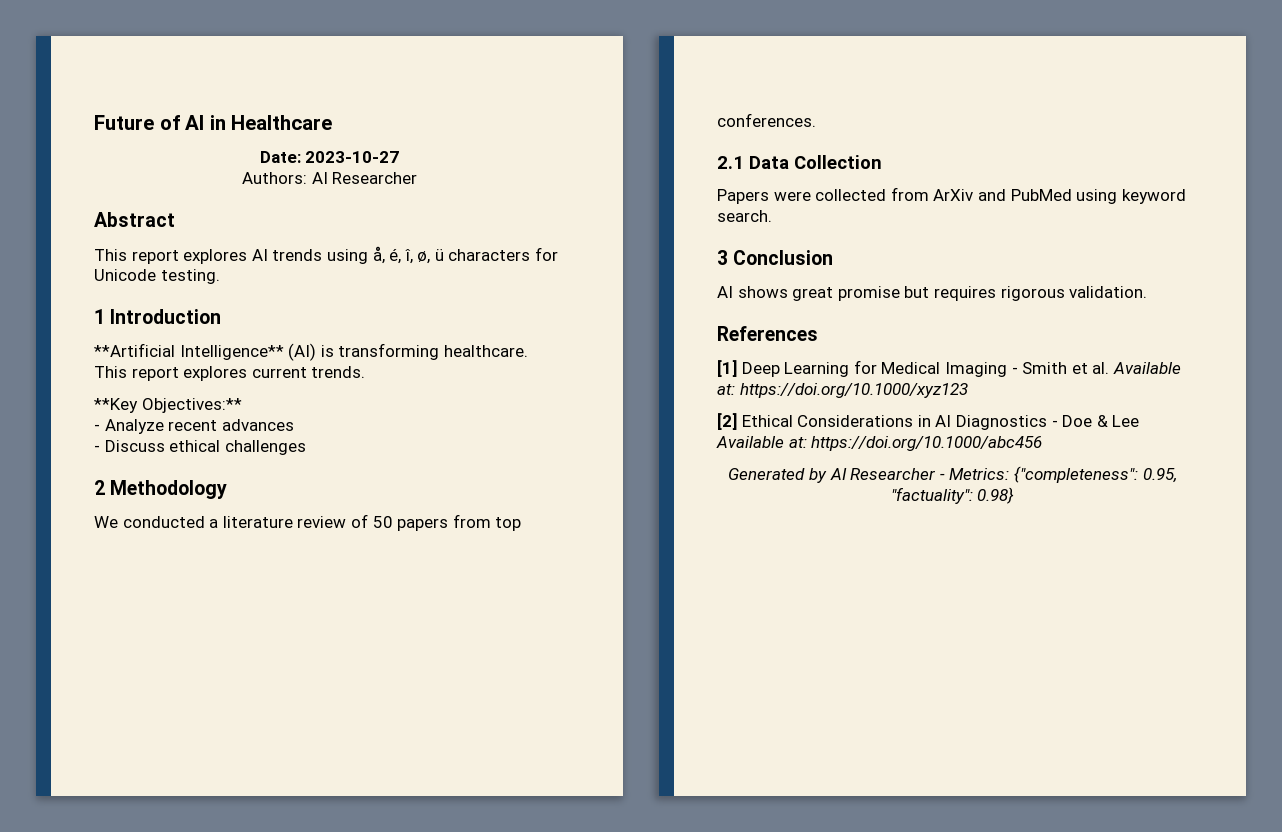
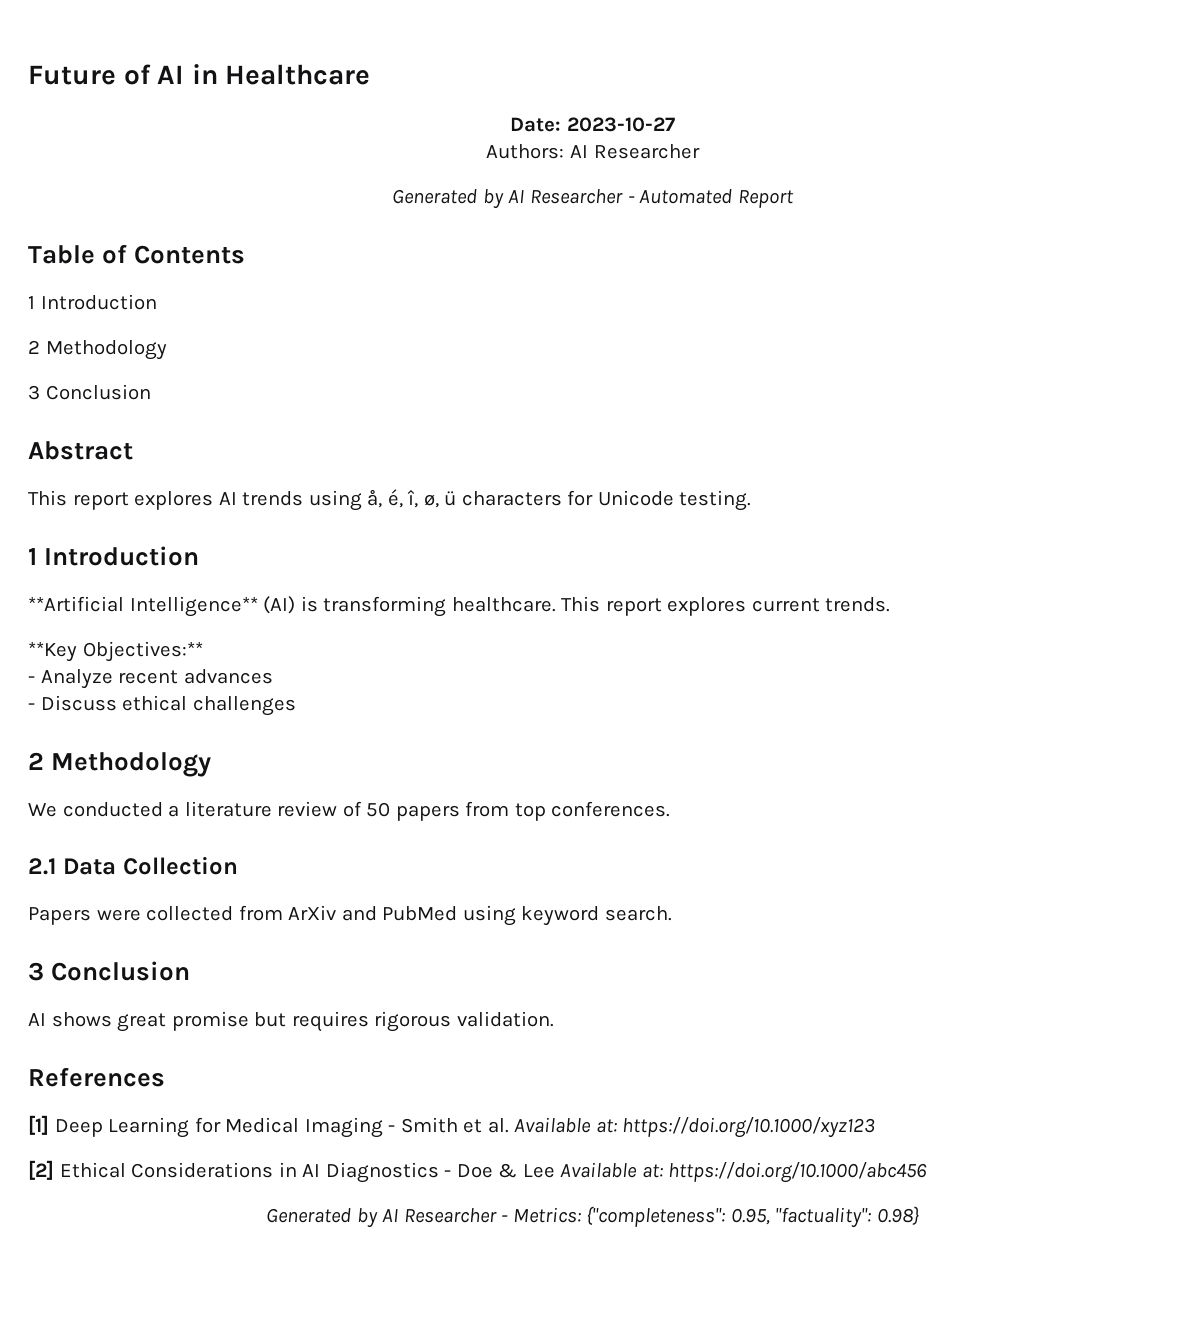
(418, 178) none -> [392,189,794,209] [28,244,246,264] [28,294,157,310] [28,340,167,360] [28,384,151,400] // Generated by AI Researcher - Automated Report // Table of Contents // 1 Introduction // 2 Methodology // 3 Conclusion

